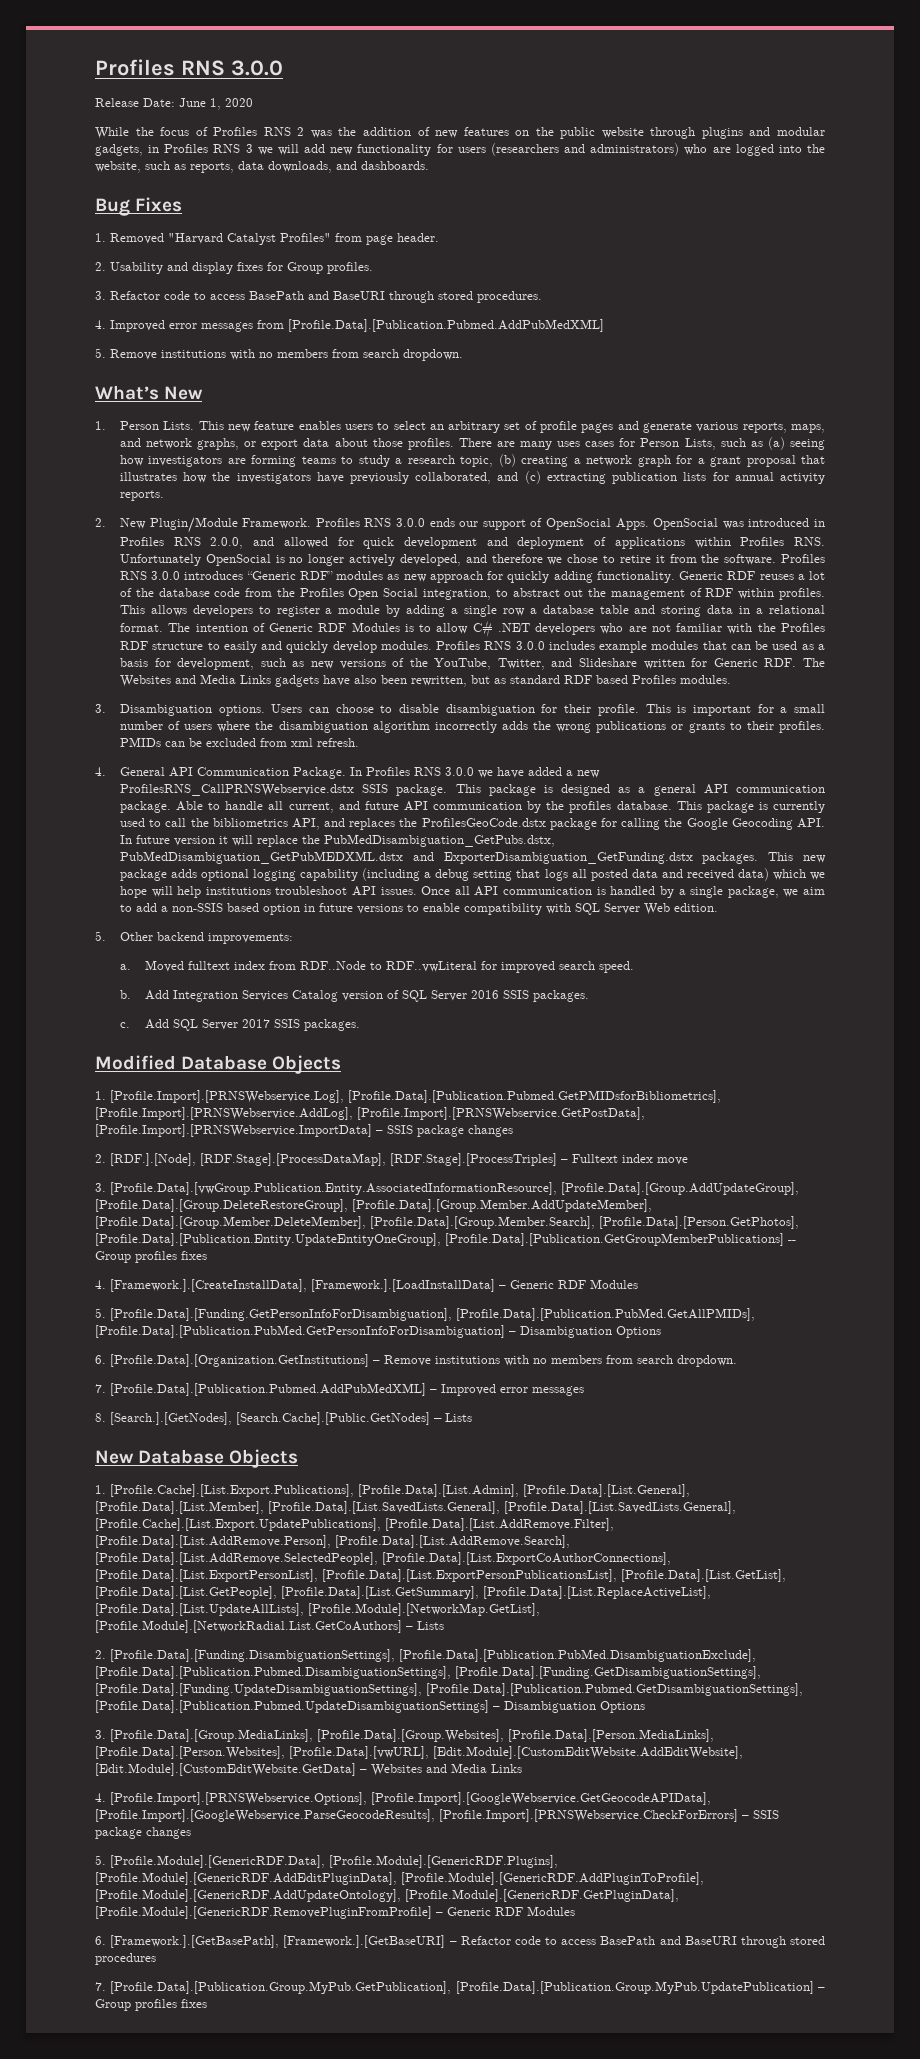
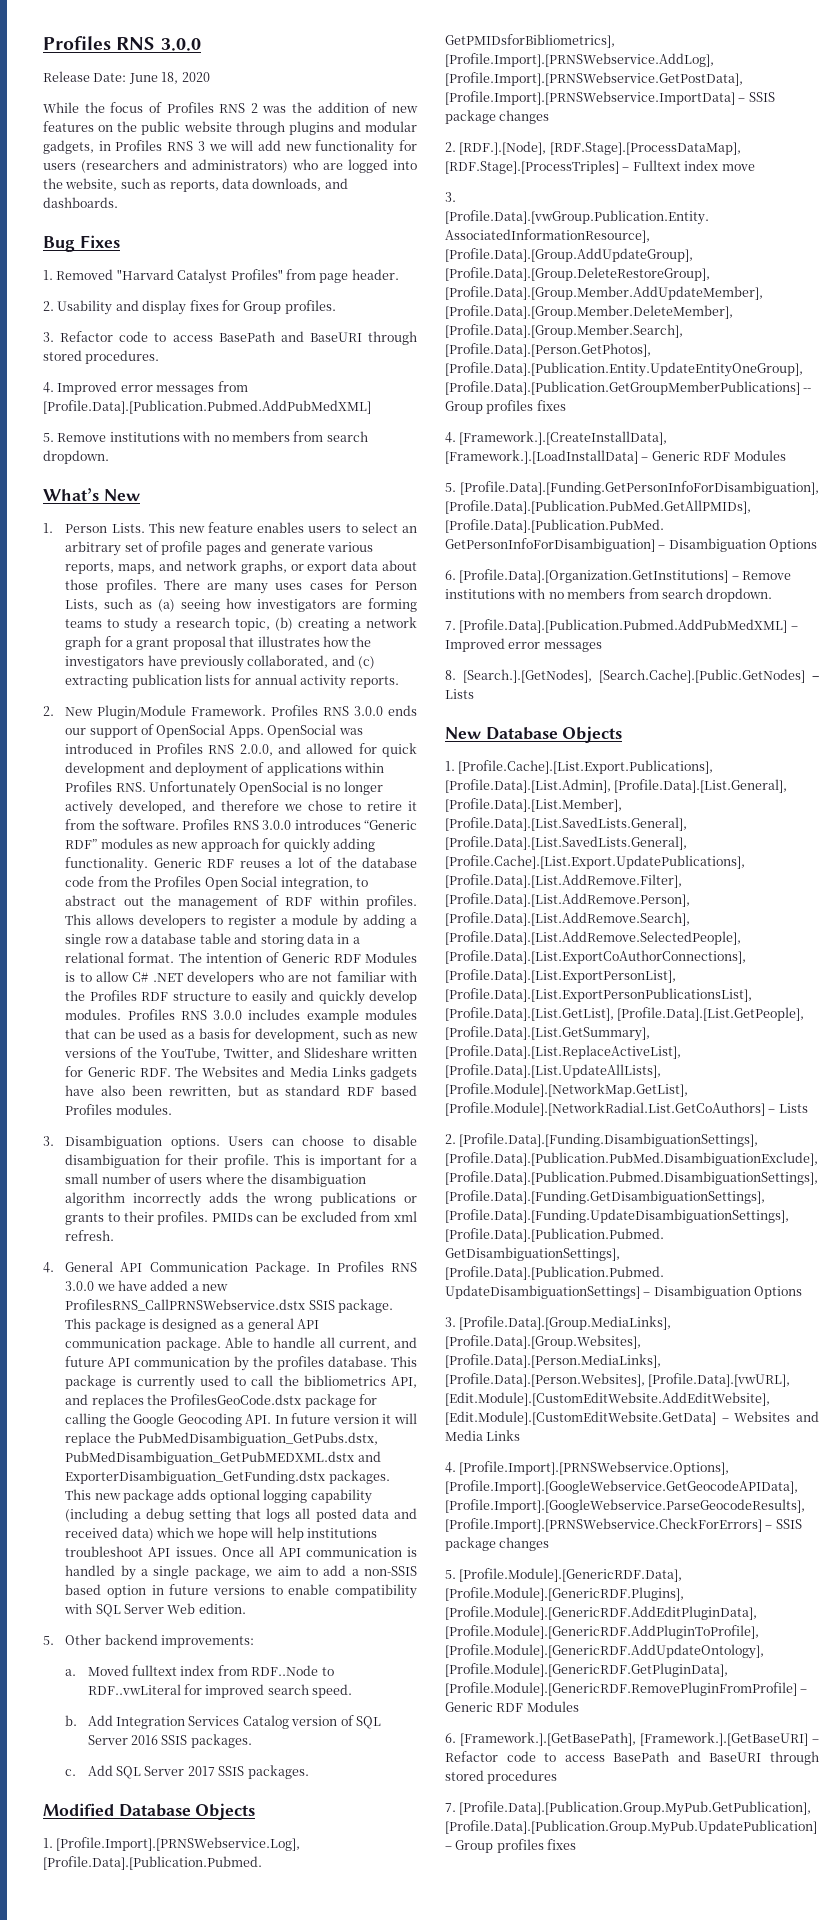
[210,98,221,110] 1, -> [161,72,179,84] 18,

